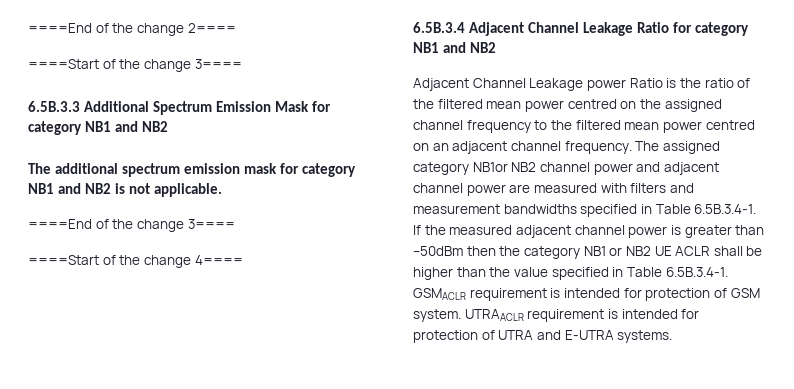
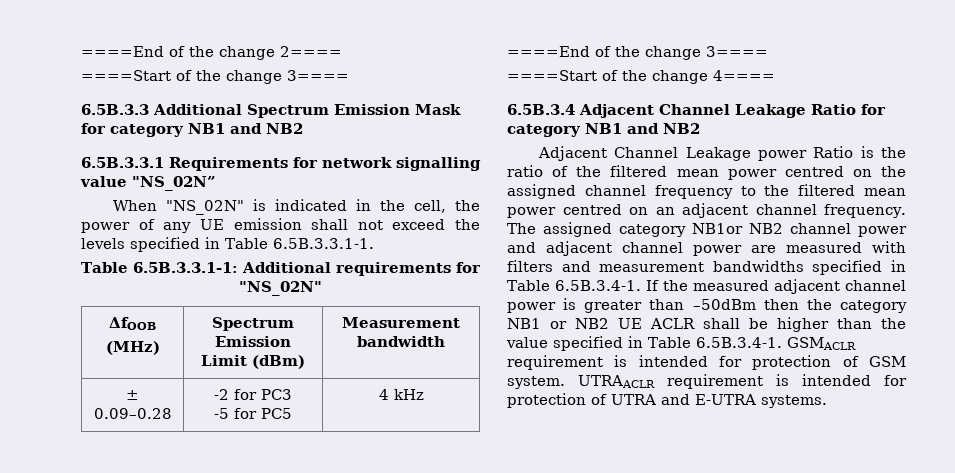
[28,163,357,177] [28,183,223,197] The additional spectrum emission mask for category NB1 and NB2 is not applicable. -> [81,157,481,171] [80,176,216,191] [112,199,480,215] [81,218,480,233] [81,237,374,252] [81,262,481,276] [239,281,322,296] [109,317,156,330] [105,341,160,355] [212,317,294,331] [215,336,291,347] [201,355,305,369] [342,317,460,328] [357,336,445,347] [126,390,139,400] [93,408,172,419] [214,389,292,400] [214,408,292,419] [378,389,424,400] 6.5B.3.3.1 Requirements for network signalling value "NS_02N” // When "NS_02N" is indicated in the cell, the power of any UE emission shall not exceed the levels specified in Table 6.5B.3.3.1-1. // Table 6.5B.3.3.1-1: Additional requirements for "NS_02N" // ΔfOOB // (MHz) | Spectrum Emission Limit (dBm) | Measurement bandwidth // ± 0.09–0.28 | -2 for PC3 // -5 for PC5 | 4 kHz

